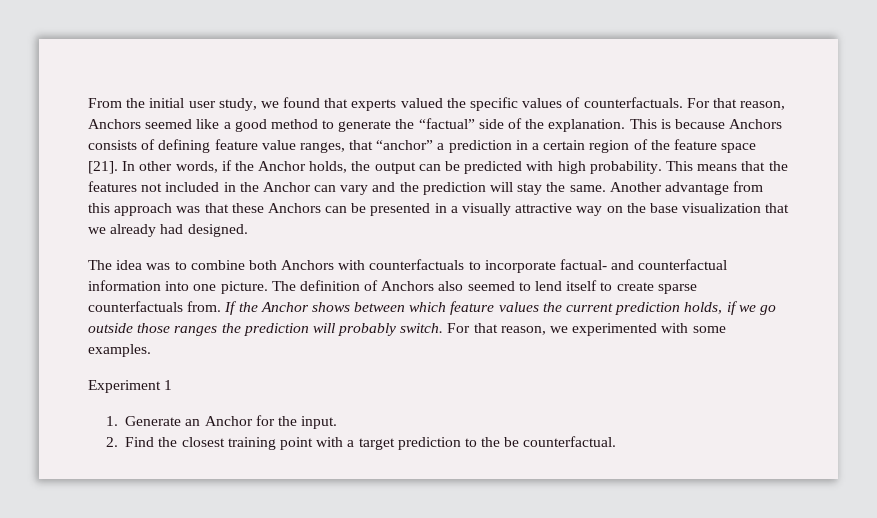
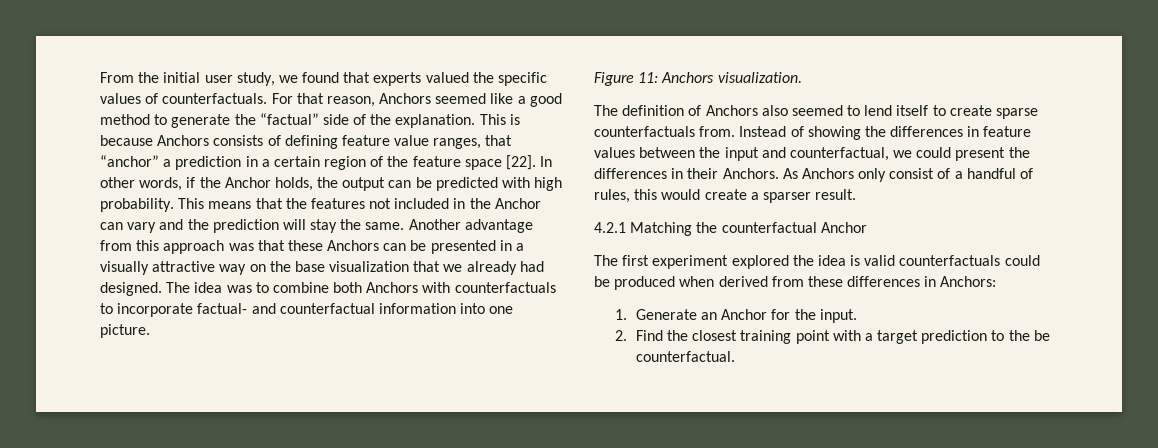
[88,161,118,174] [21]. -> [506,155,537,170] [22].
(248, 230) // -> (162, 289) none
(268, 287) none -> [594,72,802,86] // Figure 11: Anchors visualization. //
[224,301,776,315] [88,323,726,336] [88,344,151,357] [88,380,173,393] If the Anchor shows between which feature values the current prediction holds, if we go outside those ranges the prediction will probably switch. For that reason, we experimented with some examples. // Experiment 1 -> [739,126,1032,140] [594,147,1030,161] [594,168,1034,182] [594,189,857,203] [594,222,867,236] [594,255,1040,269] [594,276,997,290] Instead of showing the differences in feature values between the input and counterfactual, we could present the differences in their Anchors. As Anchors only consist of a handful of rules, this would create a sparser result. // 4.2.1 Matching the counterfactual Anchor // The first experiment explored the idea is valid counterfactuals could be produced when derived from these differences in Anchors:

